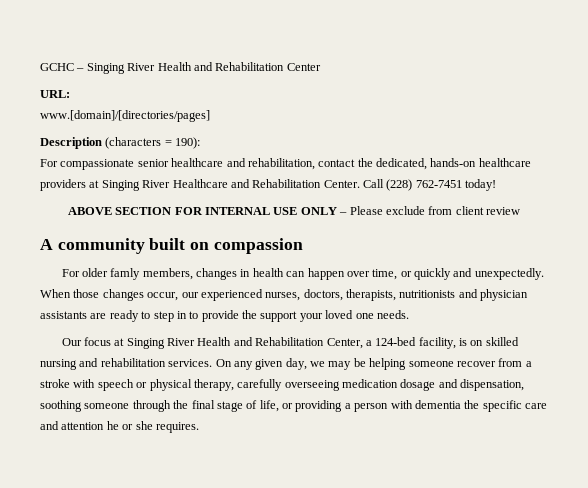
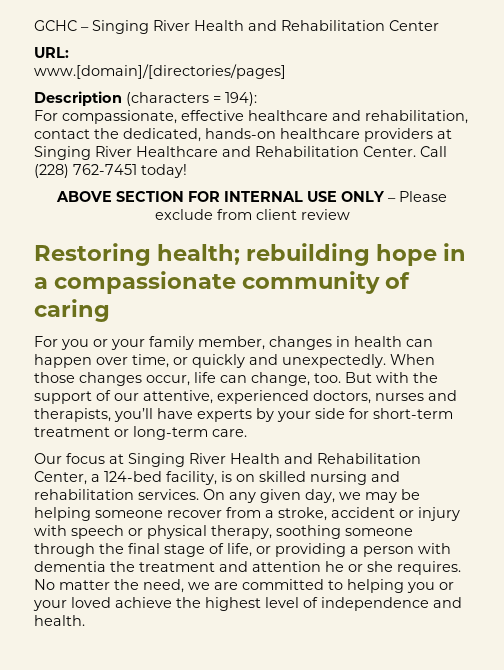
[175,137,201,149] [40,159,169,170] 190): // For compassionate senior -> [225,92,257,106] [34,110,244,124] 194): // For compassionate, effective
[40,238,303,254] [61,268,193,280] A community built on compassion // For older famly members, -> [34,243,467,266] [34,271,411,294] [34,299,110,322] [34,336,265,350] Restoring health; rebuilding hope in a compassionate community of caring // For you or your family member,
[181,289,529,301] [40,310,409,322] our experienced nurses, doctors, therapists, nutritionists and physician assistants are ready to step in to provide the support your loved one needs. -> [194,372,438,386] [34,390,457,404] [34,408,453,422] [34,426,247,440] life can change, too. But with the support of our attentive, experienced doctors, nurses and therapists, you’ll have experts by your side for short-term treatment or long-term care.
[40,379,70,388] stroke -> [278,507,460,521] stroke, accident or injury
[237,379,525,391] carefully overseeing medication dosage and dispensation, -> (272, 532) none
[482,400,547,412] specific care -> [139,562,215,572] treatment
(199, 427) none -> [34,579,454,593] [33,597,462,611] [34,615,85,626] No matter the need, we are committed to helping you or your loved achieve the highest level of independence and health.

